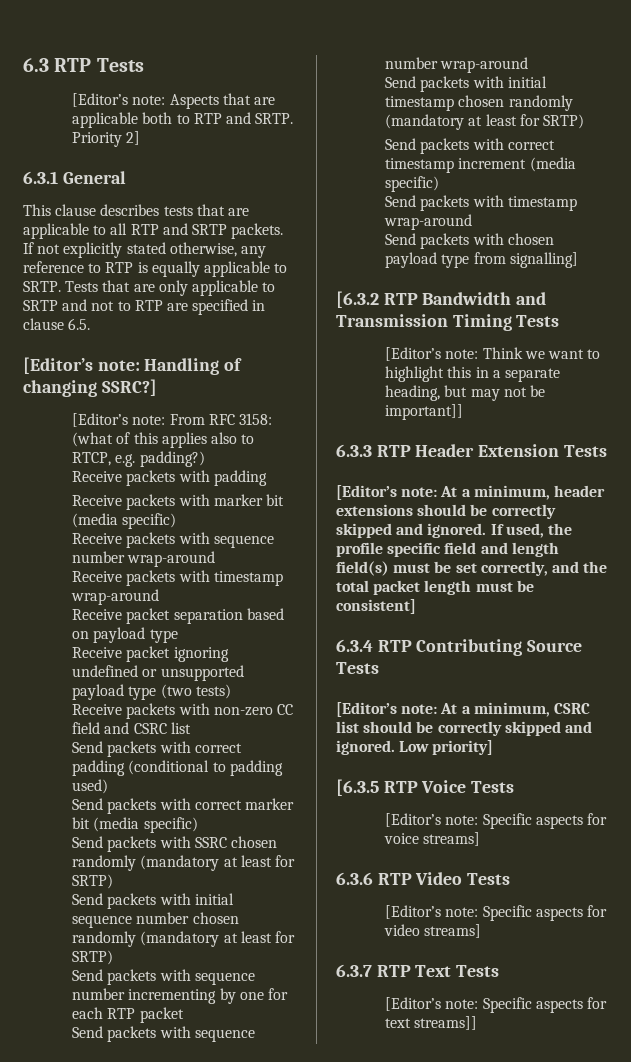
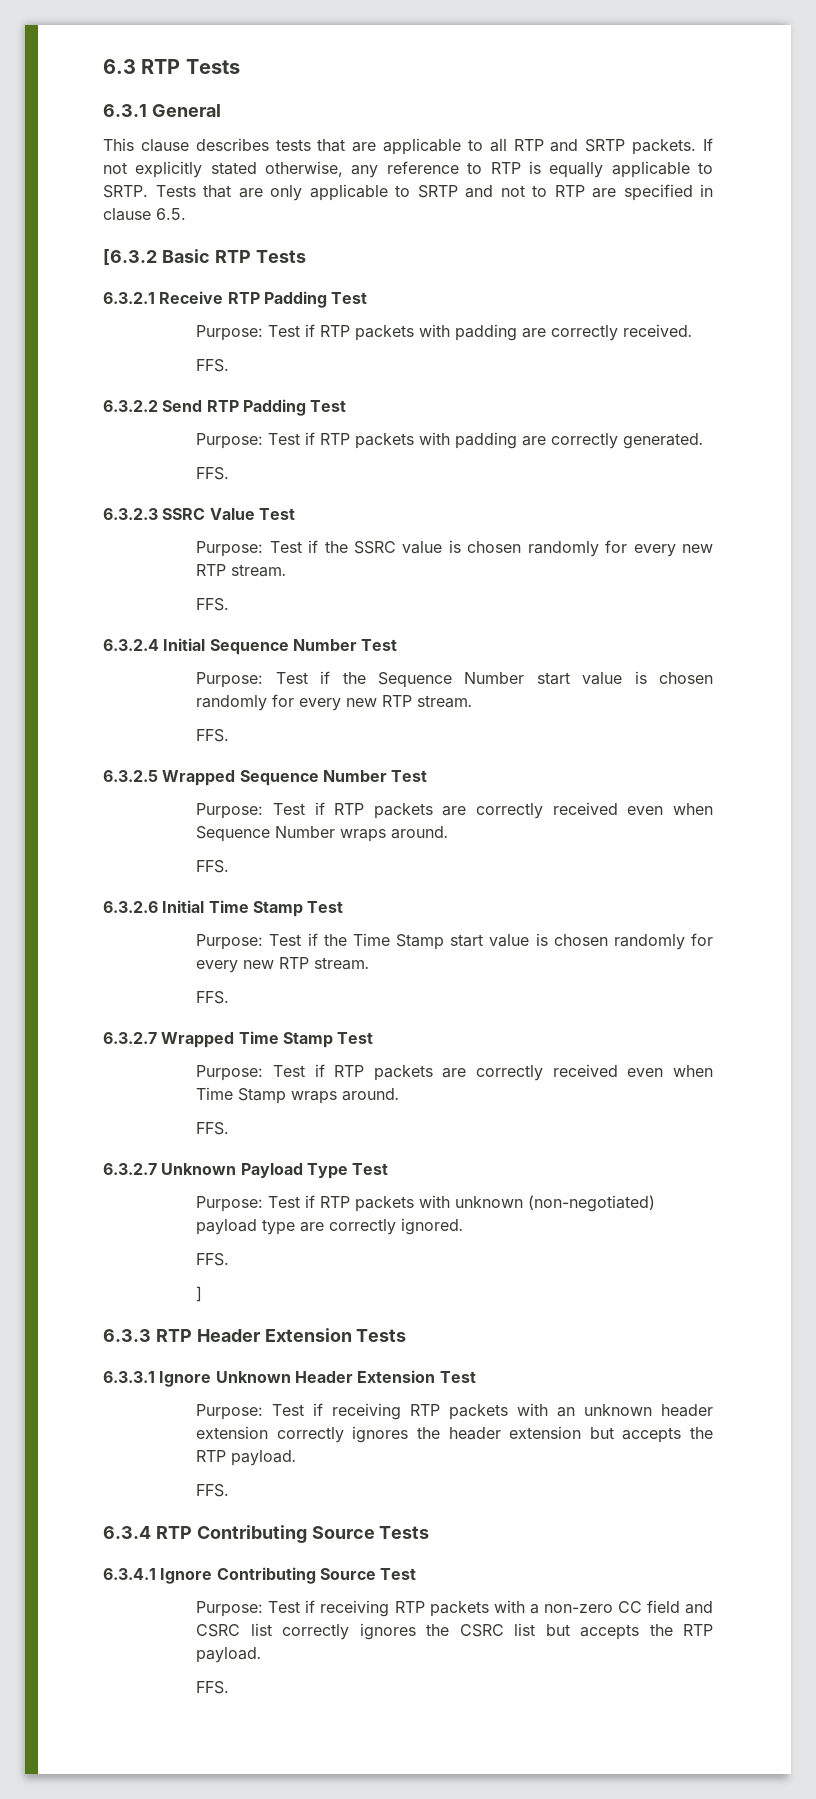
[72,93,276,109] [72,112,294,128] [72,131,141,147] // [Editor’s note: Aspects that are applicable both to RTP and SRTP. Priority 2] -> (240, 66) none
[23,357,243,375] [23,379,157,397] [72,413,273,427] [72,432,255,448] [72,451,205,467] [72,470,267,486] [72,494,285,510] [72,513,177,529] [72,532,274,548] [72,551,216,567] [72,570,283,586] [71,589,160,605] [72,608,284,624] [72,627,178,643] [72,646,229,662] [72,665,244,681] [72,684,231,700] [72,703,294,719] [72,722,191,734] [72,741,242,757] [72,760,283,776] [72,779,109,794] [72,798,295,814] [72,817,198,833] [72,836,278,852] [72,855,296,871] [72,874,114,889] [72,893,234,909] [72,912,239,928] [72,931,296,947] [72,950,114,965] [72,969,255,985] [72,988,289,1004] [72,1007,184,1023] [72,1026,255,1042] [385,57,529,73] [385,76,547,92] [385,95,573,111] [385,114,585,130] [385,138,555,154] [385,157,576,173] [385,176,440,192] [385,195,577,211] [384,214,473,230] [385,233,554,249] [385,252,578,268] [336,291,547,308] [336,314,560,331] [385,347,601,361] [385,366,561,382] [385,385,546,401] [385,404,464,420] [Editor’s note: Handling of changing SSRC?] // [Editor’s note: From RFC 3158: (what of this applies also to RTCP, e.g. padding?) // Receive packets with padding // Receive packets with marker bit (media specific) // Receive packets with sequence number wrap-around // Receive packets with timestamp wrap-around // Receive packet separation based on payload type // Receive packet ignoring undefined or unsupported payload type (two tests) // Receive packets with non-zero CC field and CSRC list // Send packets with correct padding (conditional to padding used) // Send packets with correct marker bit (media specific) // Send packets with SSRC chosen randomly (mandatory at least for SRTP) // Send packets with initial sequence number chosen randomly (mandatory at least for SRTP) // Send packets with sequence number incrementing by one for each RTP packet // Send packets with sequence number wrap-around // Send packets with initial timestamp chosen randomly (mandatory at least for SRTP) // Send packets with correct timestamp increment (media specific) // Send packets with timestamp wrap-around // Send packets with chosen payload type from signalling] // [6.3.2 RTP Bandwidth and Transmission Timing Tests // [Editor’s note: Think we want to highlight this in a separate heading, but may not be important]] -> [103,249,306,266] [103,291,368,308] [196,324,694,341] [196,359,230,372] [103,399,347,416] [196,432,705,449] [196,467,230,480] [103,508,295,520] [196,540,713,557] [196,564,288,577] [196,598,230,611] [103,638,398,655] [196,671,713,688] [196,694,474,711] [196,729,230,742] [103,770,428,786] [196,802,714,819] [196,826,450,842] [196,860,230,873] [103,900,344,917] [196,933,714,950] [196,957,371,973] [196,991,230,1004] [103,1031,374,1048] [196,1064,714,1081] [196,1087,401,1104] [196,1122,230,1135] [103,1163,389,1179] [196,1195,656,1212] [196,1218,465,1235] [196,1253,230,1266] [196,1286,203,1302] [6.3.2 Basic RTP Tests // 6.3.2.1 Receive RTP Padding Test // Purpose: Test if RTP packets with padding are correctly received. // FFS. // 6.3.2.2 Send RTP Padding Test // Purpose: Test if RTP packets with padding are correctly generated. // FFS. // 6.3.2.3 SSRC Value Test // Purpose: Test if the SSRC value is chosen randomly for every new RTP stream. // FFS. // 6.3.2.4 Initial Sequence Number Test // Purpose: Test if the Sequence Number start value is chosen randomly for every new RTP stream. // FFS. // 6.3.2.5 Wrapped Sequence Number Test // Purpose: Test if RTP packets are correctly received even when Sequence Number wraps around. // FFS. // 6.3.2.6 Initial Time Stamp Test // Purpose: Test if the Time Stamp start value is chosen randomly for every new RTP stream. // FFS. // 6.3.2.7 Wrapped Time Stamp Test // Purpose: Test if RTP packets are correctly received even when Time Stamp wraps around. // FFS. // 6.3.2.7 Unknown Payload Type Test // Purpose: Test if RTP packets with unknown (non-negotiated) payload type are correctly ignored. // FFS. // ]
[336,485,605,500] [336,504,556,519] [336,523,572,538] [336,542,559,557] [336,561,608,576] [336,580,534,595] [336,599,416,614] [Editor’s note: At a minimum, header extensions should be correctly skipped and ignored. If used, the profile specific field and length field(s) must be set correctly, and the total packet length must be consistent] -> [103,1370,476,1387] [196,1403,713,1420] [196,1426,713,1443] [196,1450,298,1466] [196,1484,230,1497] 6.3.3.1 Ignore Unknown Header Extension Test // Purpose: Test if receiving RTP packets with an unknown header extension correctly ignores the header extension but accepts the RTP payload. // FFS.
[336,702,590,717] [336,721,592,736] [336,740,494,755] [336,779,515,796] [385,813,608,829] [384,832,481,846] [336,872,511,885] [385,905,608,921] [384,924,482,938] [336,964,500,977] [385,997,608,1013] [385,1016,478,1030] [Editor’s note: At a minimum, CSRC list should be correctly skipped and ignored. Low priority] // [6.3.5 RTP Voice Tests // [Editor’s note: Specific aspects for voice streams] // 6.3.6 RTP Video Tests // [Editor’s note: Specific aspects for video streams] // 6.3.7 RTP Text Tests // [Editor’s note: Specific aspects for text streams]] -> [103,1567,417,1584] [196,1600,713,1617] [196,1623,713,1640] [196,1647,263,1663] [196,1681,230,1694] 6.3.4.1 Ignore Contributing Source Test // Purpose: Test if receiving RTP packets with a non-zero CC field and CSRC list correctly ignores the CSRC list but accepts the RTP payload. // FFS.

